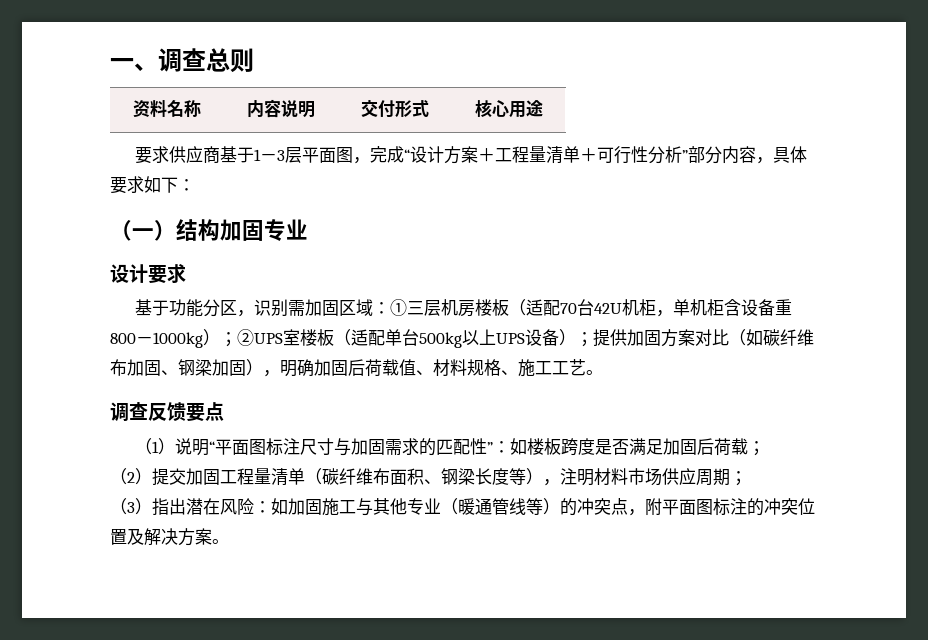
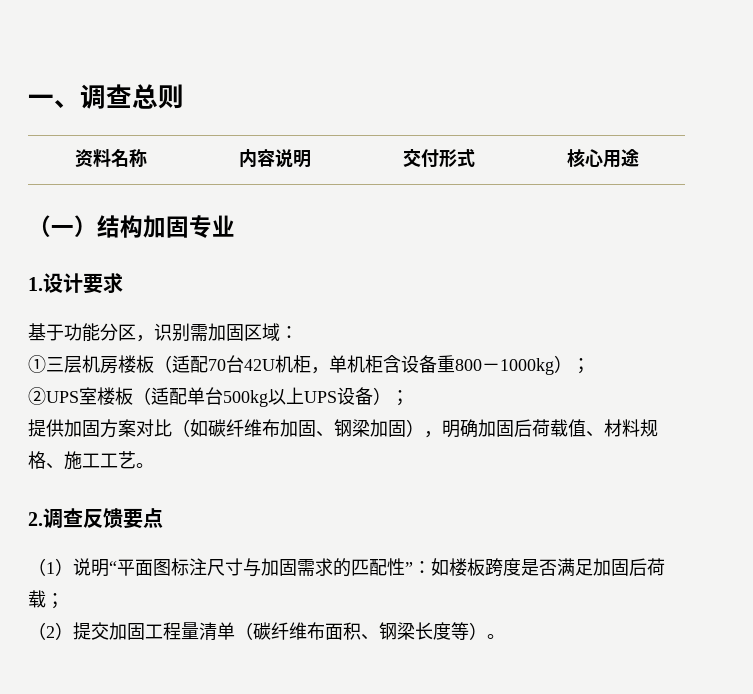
[135,146,808,164] [110,176,195,194] // 要求供应商基于1－3层平面图，完成“设计方案＋工程量清单＋可行性分析”部分内容，具体要求如下： -> (639, 158) none
(308, 229) none -> [28,277,43,291] 1.
(391, 308) none -> (298, 332) //
(237, 339) none -> (590, 366) //
(593, 339) none -> (409, 398) //
(603, 372) none -> [28,512,43,526] 2.
[543,468,747,486] [110,498,815,516] [110,528,212,546] ，注明材料市场供应周期； // （3）指出潜在风险：如加固施工与其他专业（暖通管线等）的冲突点，附平面图标注的冲突位置及解决方案 -> (487, 631) none

